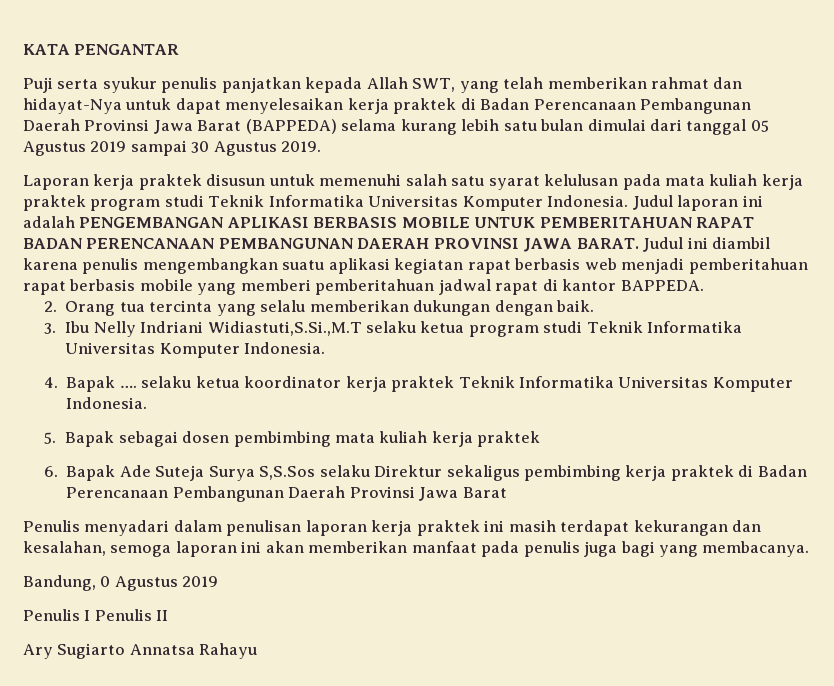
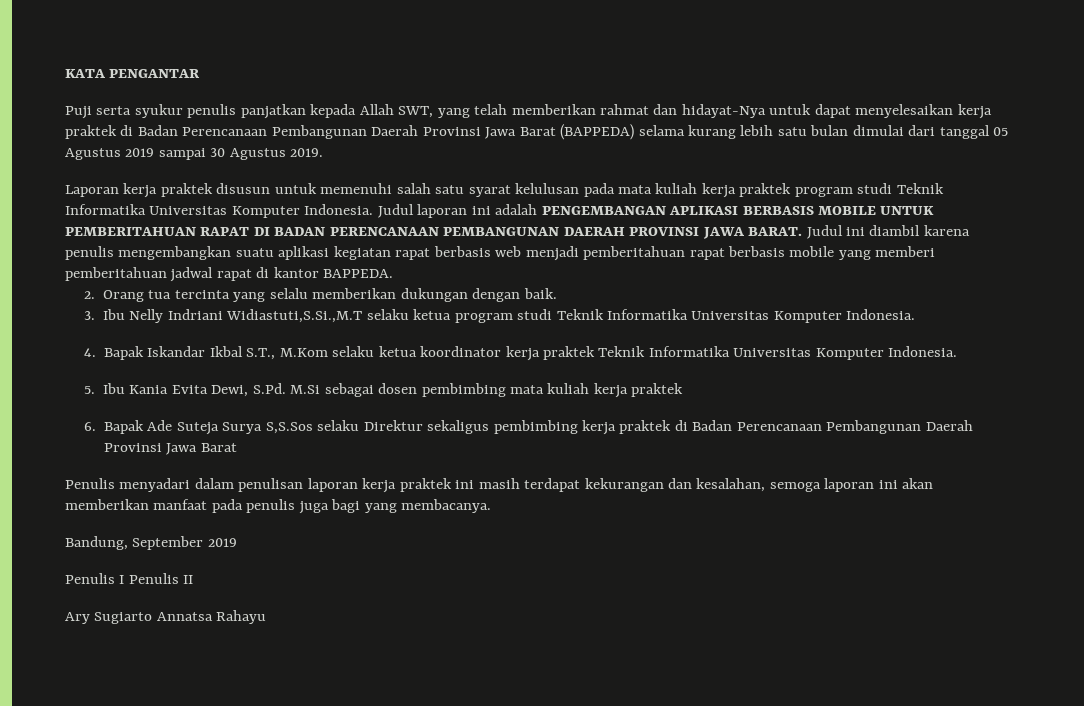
(755, 222) none -> [253,227,270,236] DI
[119,385,137,388] …. -> [147,346,328,360] Iskandar Ikbal S.T., M.Kom
[65,431,115,447] Bapak -> [102,383,321,397] Ibu Kania Evita Dewi, S.Pd. M.Si
[100,576,178,591] 0 Agustus -> [132,536,204,550] September

